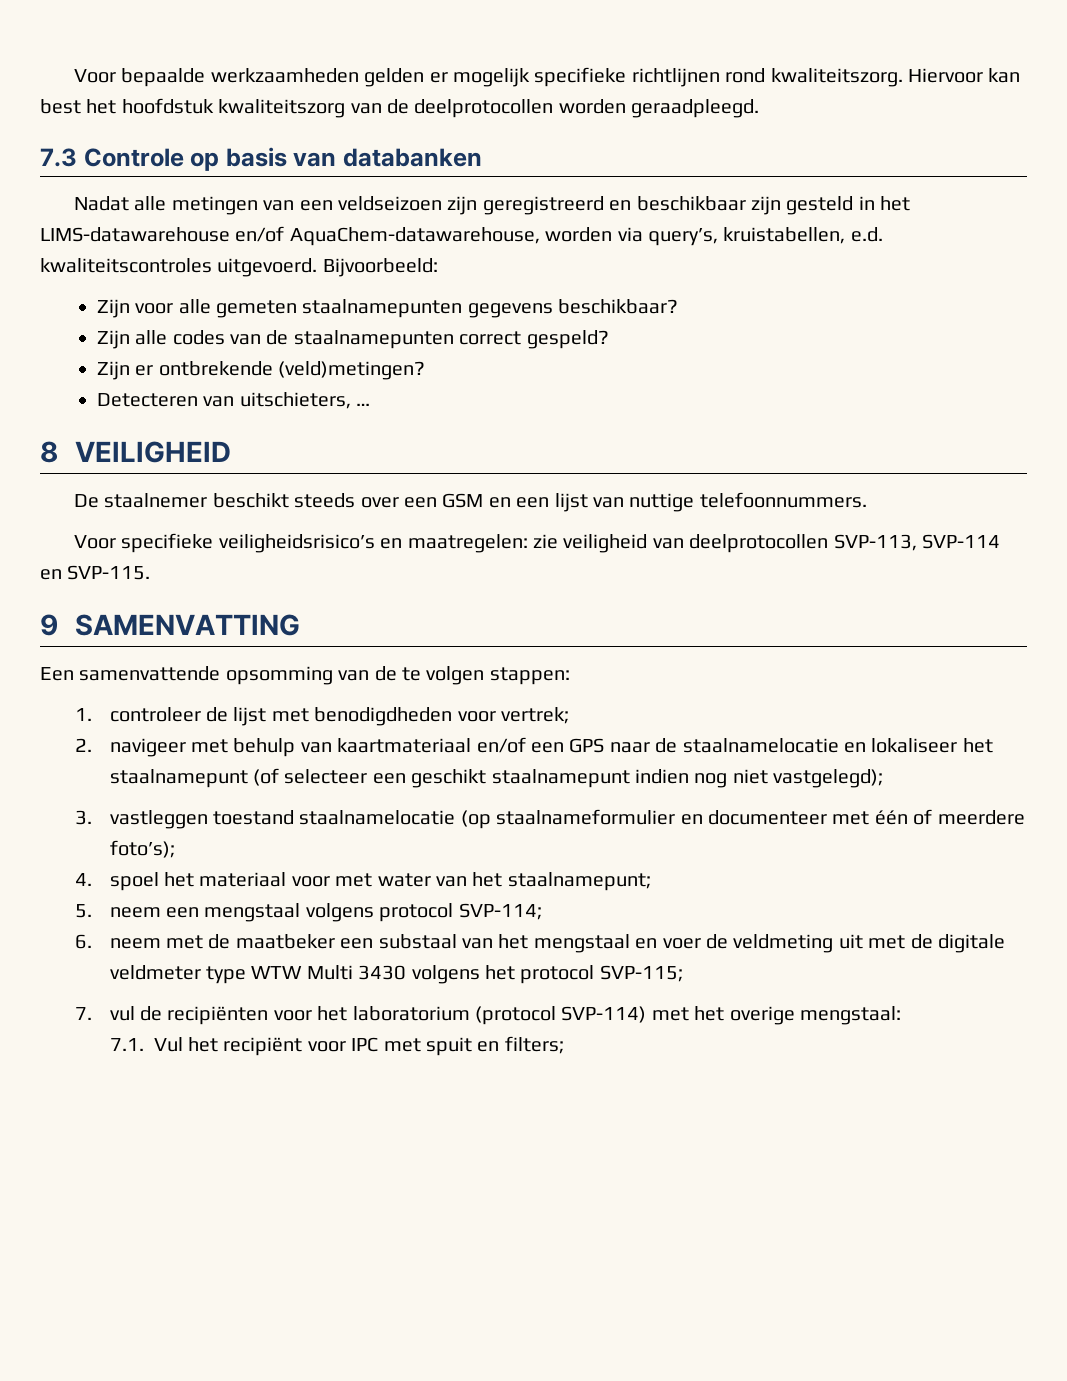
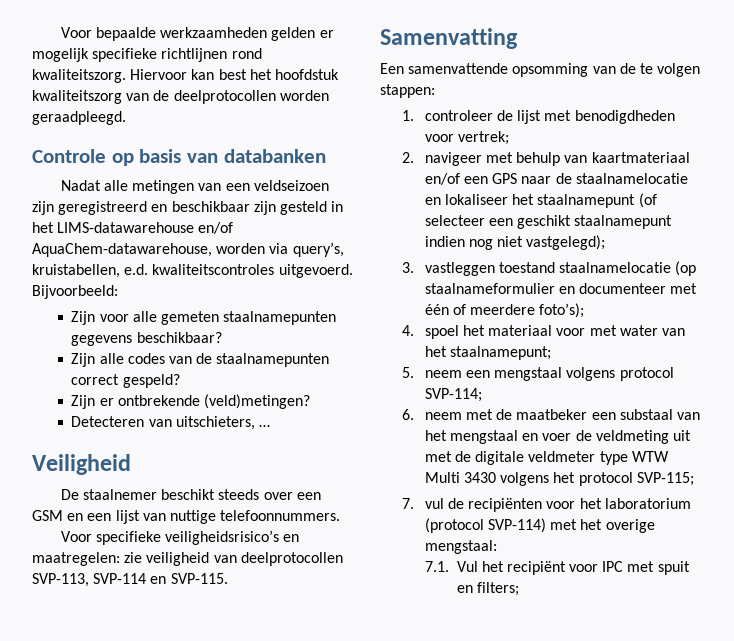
[40,148,77,167] 7.3 -> (126, 118) none
[40,441,231,463] 8 VEILIGHEID -> [32,454,131,475] Veiligheid
[40,614,300,636] 9 SAMENVATTING -> [380,28,518,49] Samenvatting

